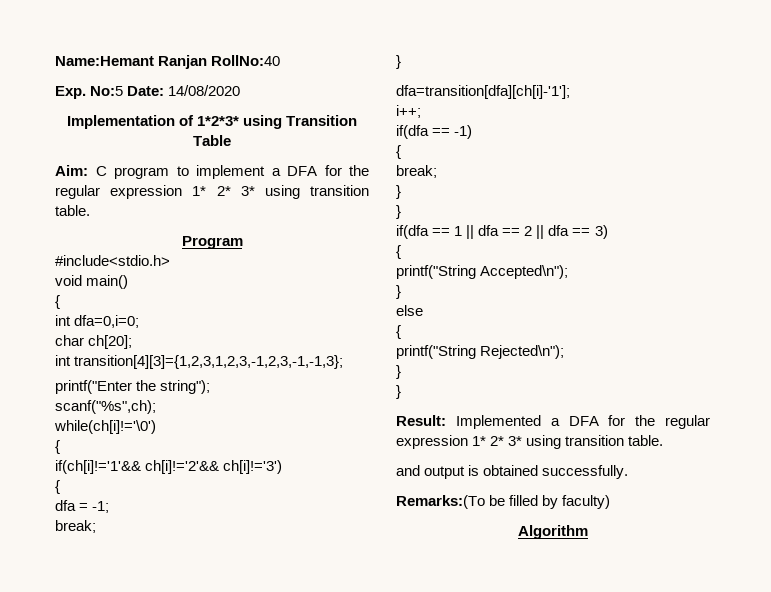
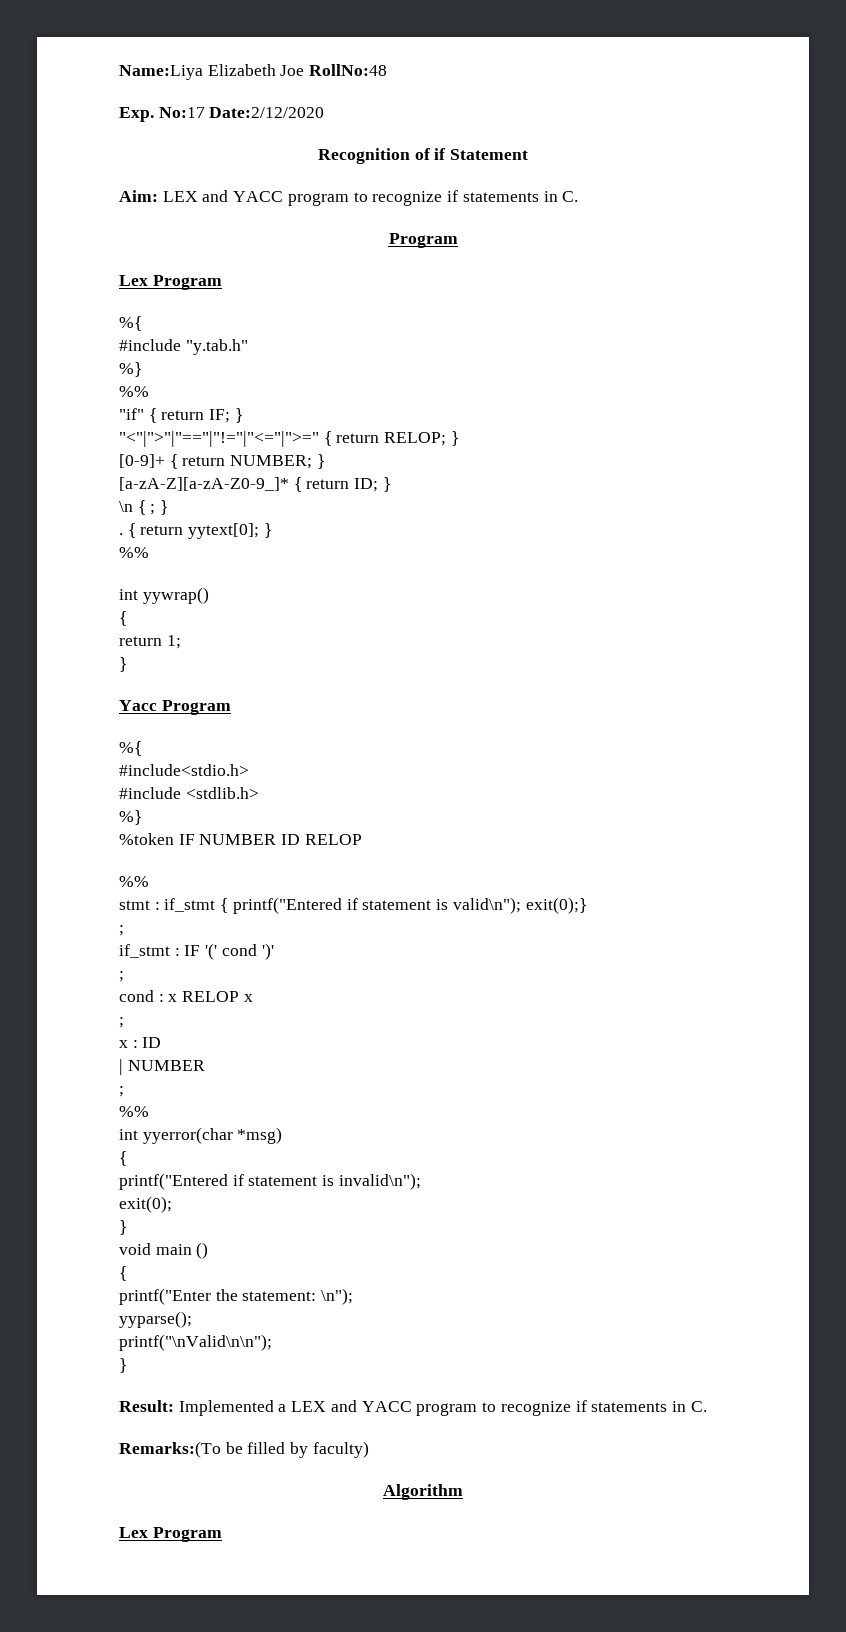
[55,55,281,69] [55,85,241,99] [66,115,358,129] [193,135,231,146] [55,165,369,179] [55,185,369,199] [55,205,90,216] [181,236,243,249] [55,255,170,266] [55,275,129,289] [55,295,60,309] [55,315,140,328] [55,335,133,349] [55,355,344,369] [55,380,211,394] [55,400,156,414] [54,420,156,434] [55,440,60,454] [55,460,283,474] [55,480,60,494] [55,500,110,513] [55,520,96,533] [396,55,401,69] [396,85,570,99] [396,105,421,118] [396,125,473,139] [396,145,401,159] [396,165,437,178] [396,185,401,199] [396,205,401,219] [396,225,608,239] [396,245,401,259] [396,265,569,279] [396,285,401,299] [396,305,423,316] [396,325,401,339] [396,345,565,359] [396,365,401,379] [396,385,401,399] [396,415,710,429] [396,435,664,449] [396,465,629,479] Name:Hemant Ranjan RollNo:40 // Exp. No:5 Date: 14/08/2020 // Implementation of 1*2*3* using Transition Table // Aim: C program to implement a DFA for the regular expression 1* 2* 3* using transition table. // Program // #include<stdio.h> // void main() // { // int dfa=0,i=0; // char ch[20]; // int transition[4][3]={1,2,3,1,2,3,-1,2,3,-1,-1,3}; // printf("Enter the string"); // scanf("%s",ch); // while(ch[i]!='\0') // { // if(ch[i]!='1'&& ch[i]!='2'&& ch[i]!='3') // { // dfa = -1; // break; // } // dfa=transition[dfa][ch[i]-'1']; // i++; // if(dfa == -1) // { // break; // } // } // if(dfa == 1 || dfa == 2 || dfa == 3) // { // printf("String Accepted\n"); // } // else // { // printf("String Rejected\n"); // } // } // Result: Implemented a DFA for the regular expression 1* 2* 3* using transition table. // and output is obtained successfully. -> [119,64,388,80] [119,107,325,122] [317,148,529,164] [119,190,579,206] [388,233,458,248] [119,275,222,290] [119,316,142,331] [119,339,248,355] [119,362,142,377] [119,386,149,397] [119,408,243,423] [119,431,459,447] [119,454,325,469] [119,477,391,492] [119,500,169,515] [119,523,272,539] [119,547,149,558] [119,587,209,604] [119,611,127,626] [119,635,181,649] [119,657,127,672] [119,700,231,715] [119,741,142,756] [119,764,249,776] [119,787,259,799] [119,810,142,825] [119,833,362,845] [119,876,149,887] [119,897,587,914] [119,925,124,936] [119,943,274,960] [119,971,124,982] [119,990,253,1002] [119,1017,124,1028] [119,1037,162,1048] [119,1059,205,1075] [119,1086,124,1097] [119,1106,149,1117] [119,1127,283,1144] [119,1151,127,1166] [119,1173,421,1190] [119,1196,172,1213] [119,1220,127,1235] [119,1242,209,1259] [119,1266,127,1281] [119,1288,354,1305] [119,1311,192,1328] [119,1334,272,1351] [119,1358,127,1373] [119,1400,707,1416] Name:Liya Elizabeth Joe RollNo:48 // Exp. No:17 Date:2/12/2020 // Recognition of if Statement // Aim: LEX and YACC program to recognize if statements in C. // Program // Lex Program // %{ // #include "y.tab.h" // %} // %% // "if" { return IF; } // "<"|">"|"=="|"!="|"<="|">=" { return RELOP; } // [0-9]+ { return NUMBER; } // [a-zA-Z][a-zA-Z0-9_]* { return ID; } // \n { ; } // . { return yytext[0]; } // %% // int yywrap() // { // return 1; // } // Yacc Program // %{ // #include<stdio.h> // #include <stdlib.h> // %} // %token IF NUMBER ID RELOP // %% // stmt : if_stmt { printf("Entered if statement is valid\n"); exit(0);} // ; // if_stmt : IF '(' cond ')' // ; // cond : x RELOP x // ; // x : ID // | NUMBER // ; // %% // int yyerror(char *msg) // { // printf("Entered if statement is invalid\n"); // exit(0); // } // void main () // { // printf("Enter the statement: \n"); // yyparse(); // printf("\nValid\n\n"); // } // Result: Implemented a LEX and YACC program to recognize if statements in C.
(588, 532) none -> [119,1527,222,1542] // Lex Program

